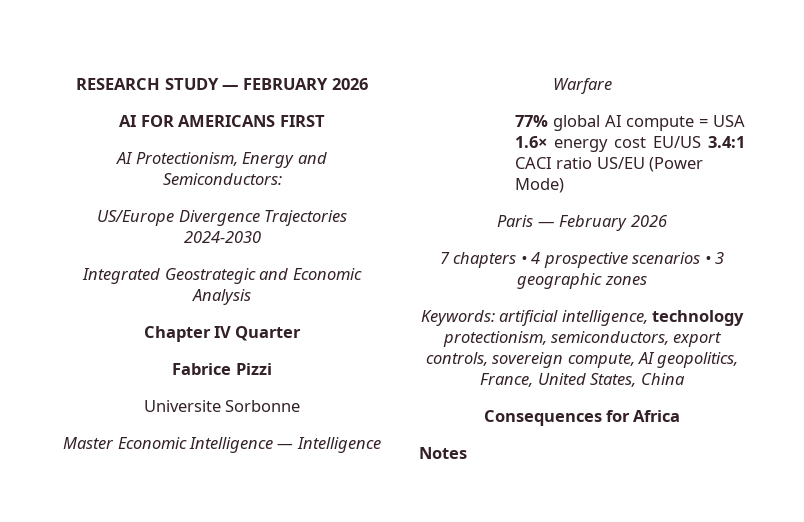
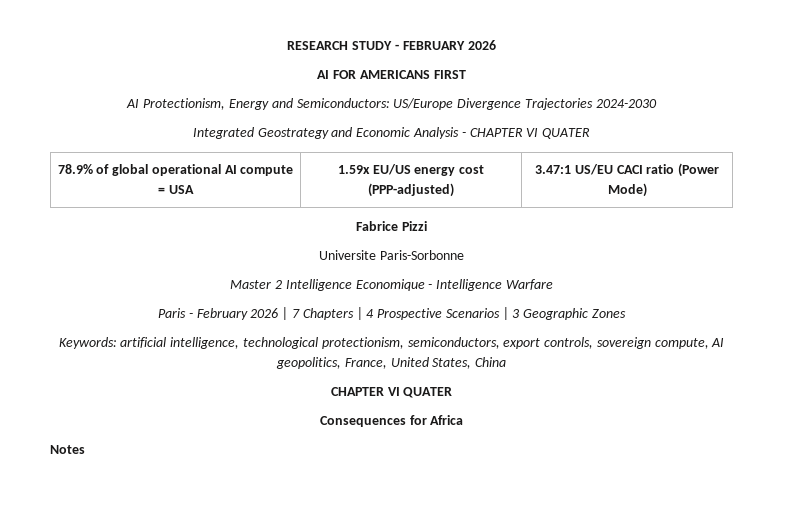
[222,85,240,90] — -> [394,44,399,50] -
(282, 179) // -> (390, 103) none
[164,268,256,284] Geostrategic -> [257,128,329,139] Geostrategy
[143,326,302,342] // Chapter IV Quarter -> [461,128,591,139] [57,164,294,176] [158,185,194,194] [337,164,485,176] [368,183,454,197] [534,163,720,177] [607,183,647,197] - CHAPTER VI QUATER // 78.9% of global operational AI compute = USA | 1.59x EU/US energy cost (PPP-adjusted) | 3.47:1 US/EU CACI ratio (Power Mode)
[225,400,301,412] Sorbonne -> [379,250,464,260] Paris-Sorbonne
[117,437,381,453] [552,78,612,94] [515,115,745,131] [515,136,745,152] [515,157,704,172] [515,178,565,193] Economic Intelligence — Intelligence Warfare // 77% global AI compute = USA 1.6× energy cost EU/US 3.4:1 CACI ratio US/EU (Power Mode) -> [274,279,553,291] 2 Intelligence Economique - Intelligence Warfare
[537,221,555,227] — -> [188,313,193,318] -
[439,252,725,268] [517,273,647,289] // 7 chapters • 4 prospective scenarios • 3 geographic zones -> [282,307,626,320] | 7 Chapters | 4 Prospective Scenarios | 3 Geographic Zones
[652,310,745,326] technology -> [242,337,318,349] technological
(685, 379) none -> [330,387,453,398] // CHAPTER VI QUATER

